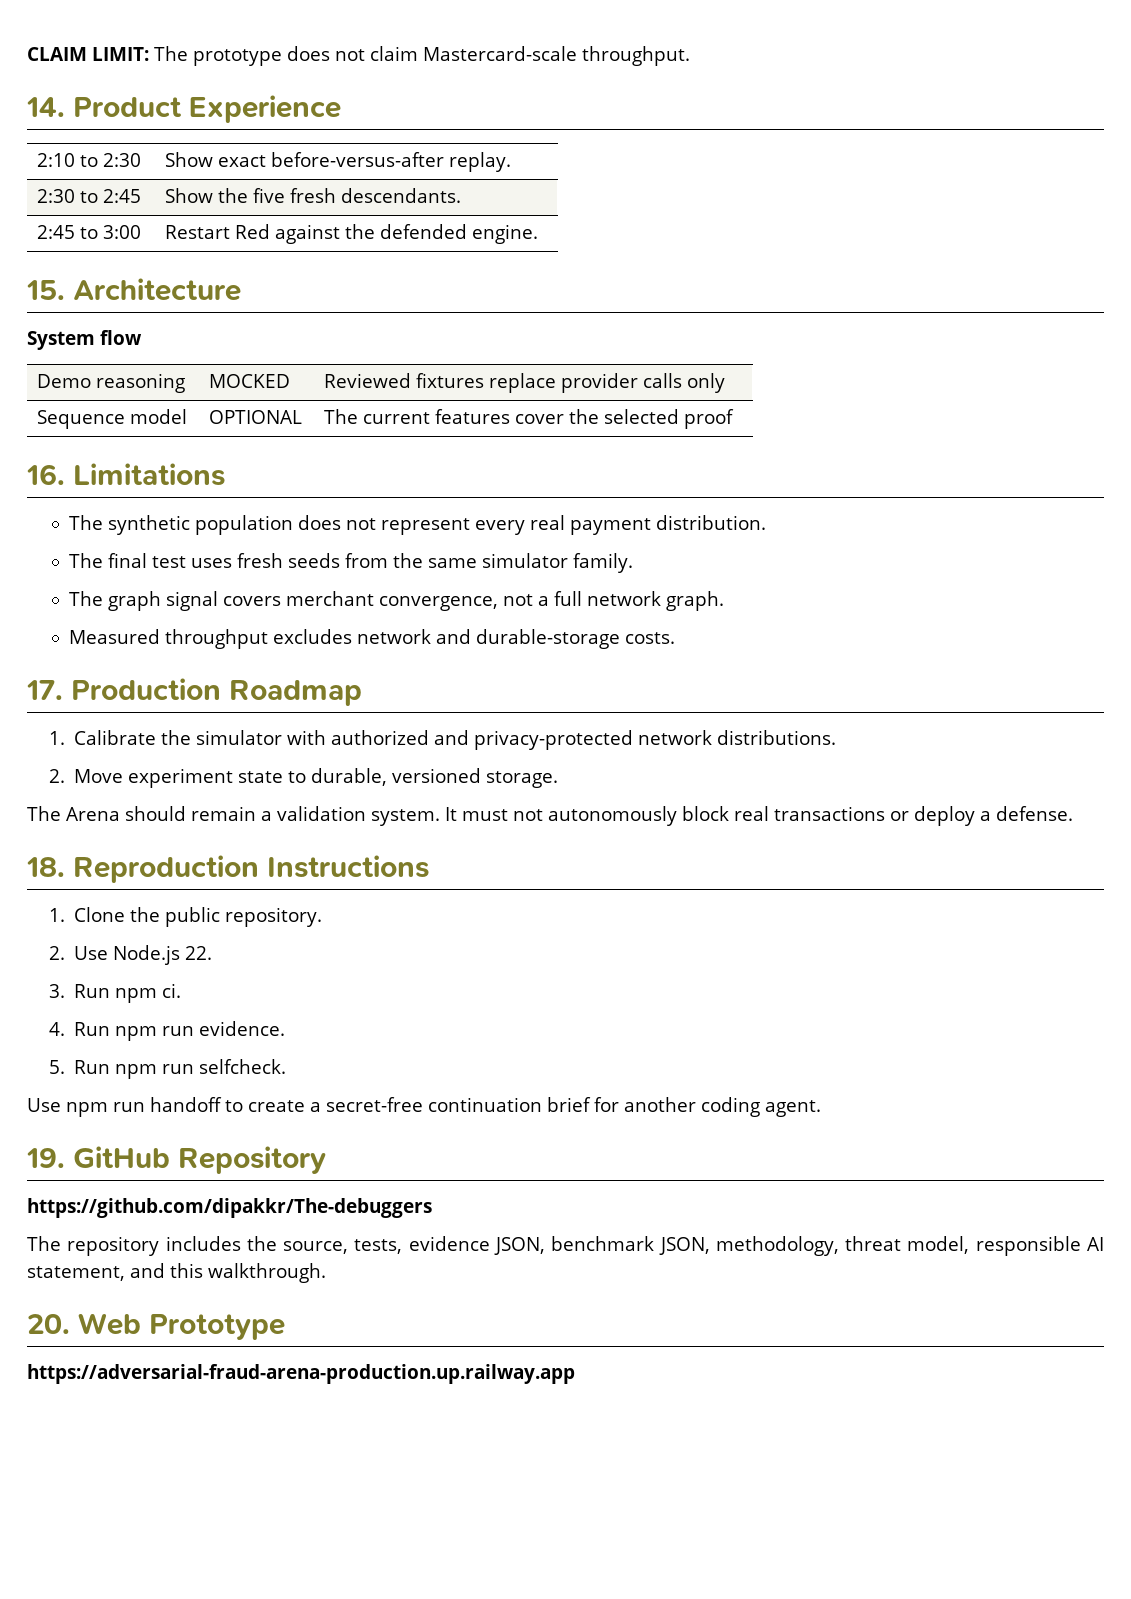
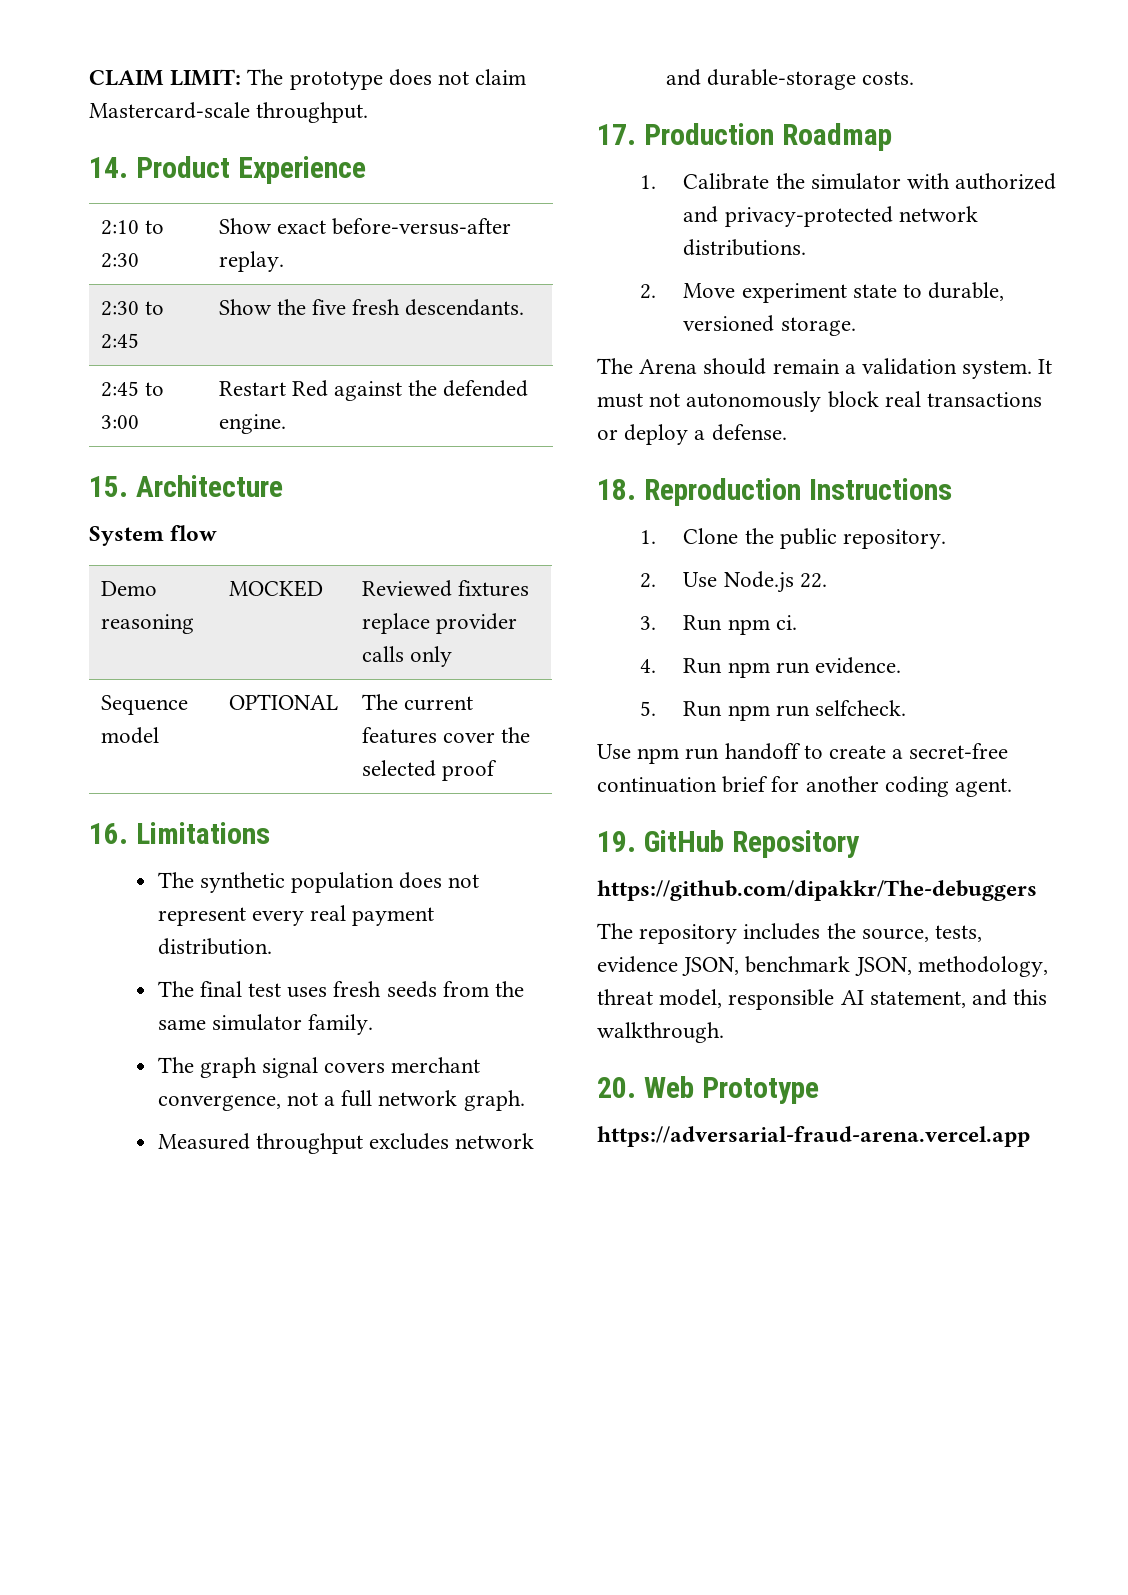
[27,1364,575,1384] https://adversarial-fraud-arena-production.up.railway.app -> [597,1126,1030,1147] https://adversarial-fraud-arena.vercel.app

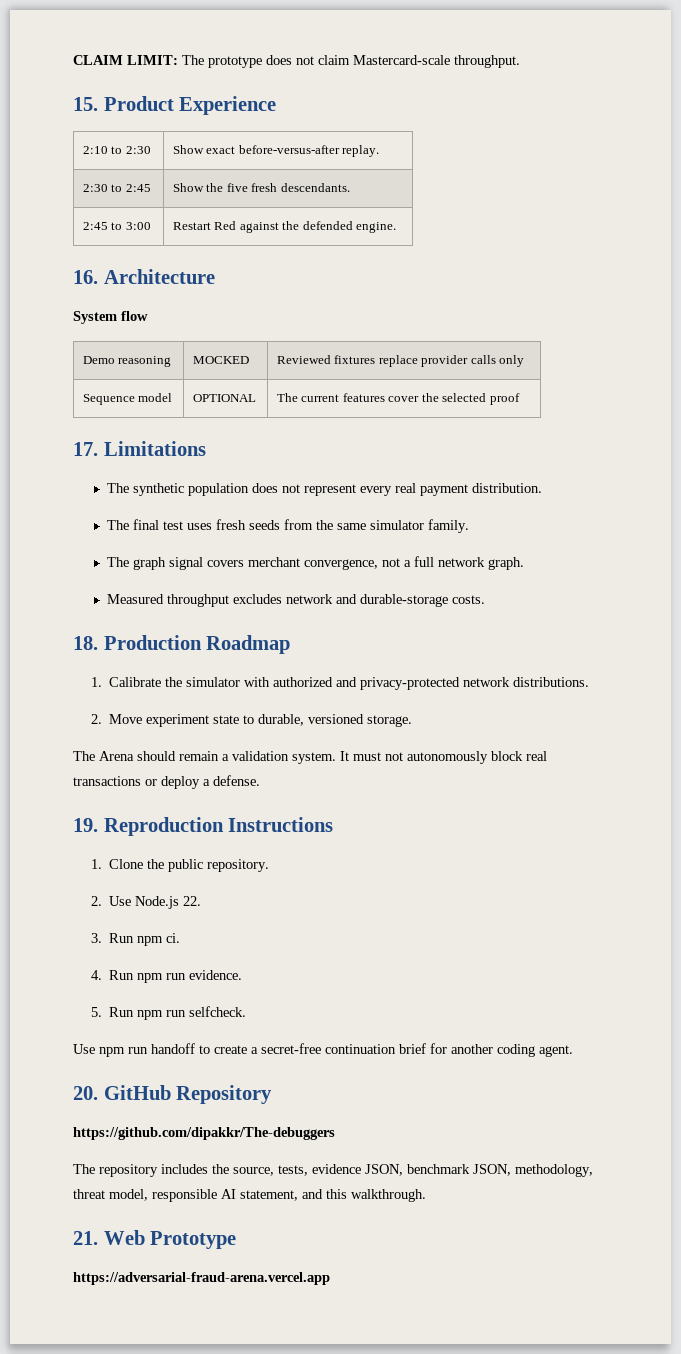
[89,157,128,178] 14. -> [73,97,98,111] 15.
[89,476,128,497] 15. -> [73,270,98,284] 16.
[89,823,128,844] 16. -> [73,442,98,456] 17.
[597,124,636,145] 17. -> [73,636,98,650] 18.
[597,479,636,500] 18. -> [73,818,98,832] 19.
[597,831,636,852] 19. -> [73,1086,98,1100] 20.
[597,1077,636,1098] 20. -> [73,1231,98,1245] 21.

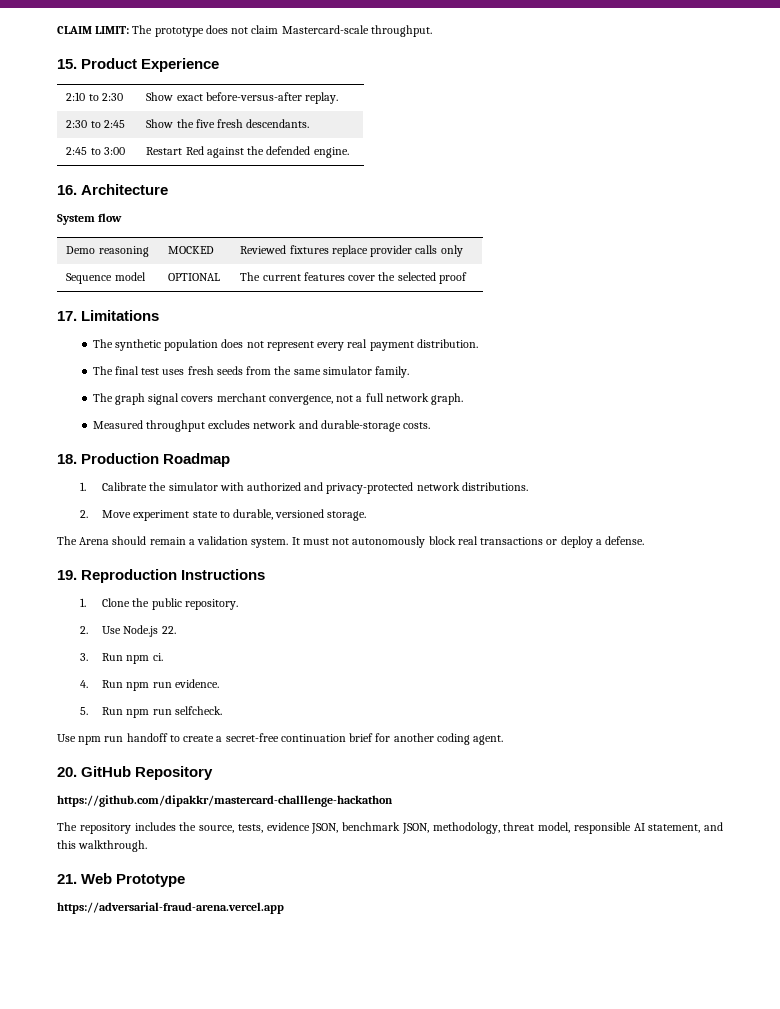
[73,1127,335,1140] https://github.com/dipakkr/The-debuggers -> [57,795,393,807] https://github.com/dipakkr/mastercard-challlenge-hackathon

